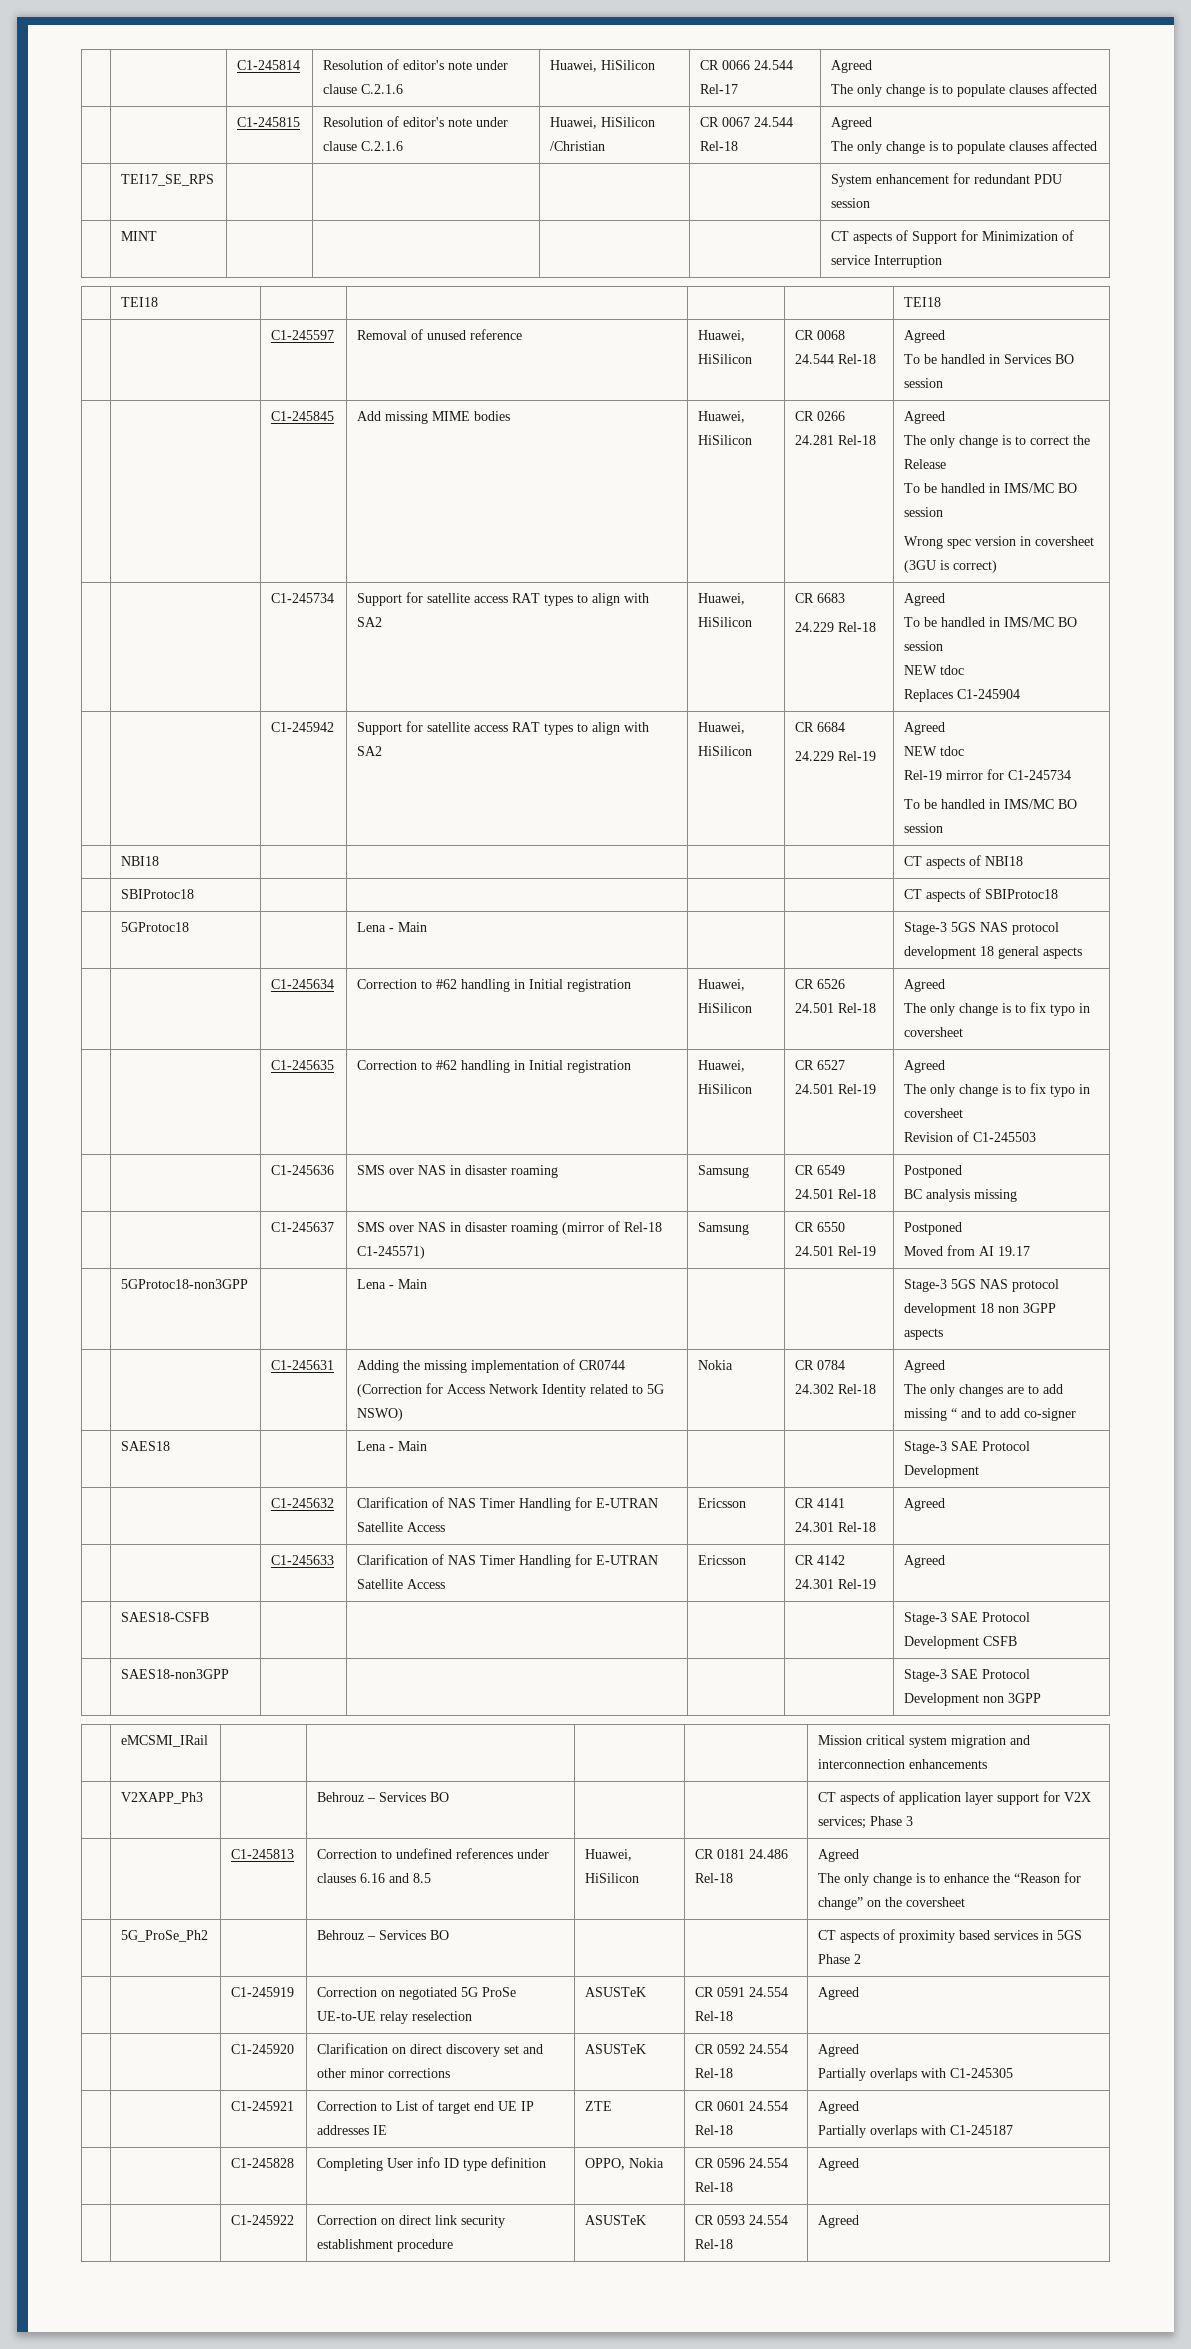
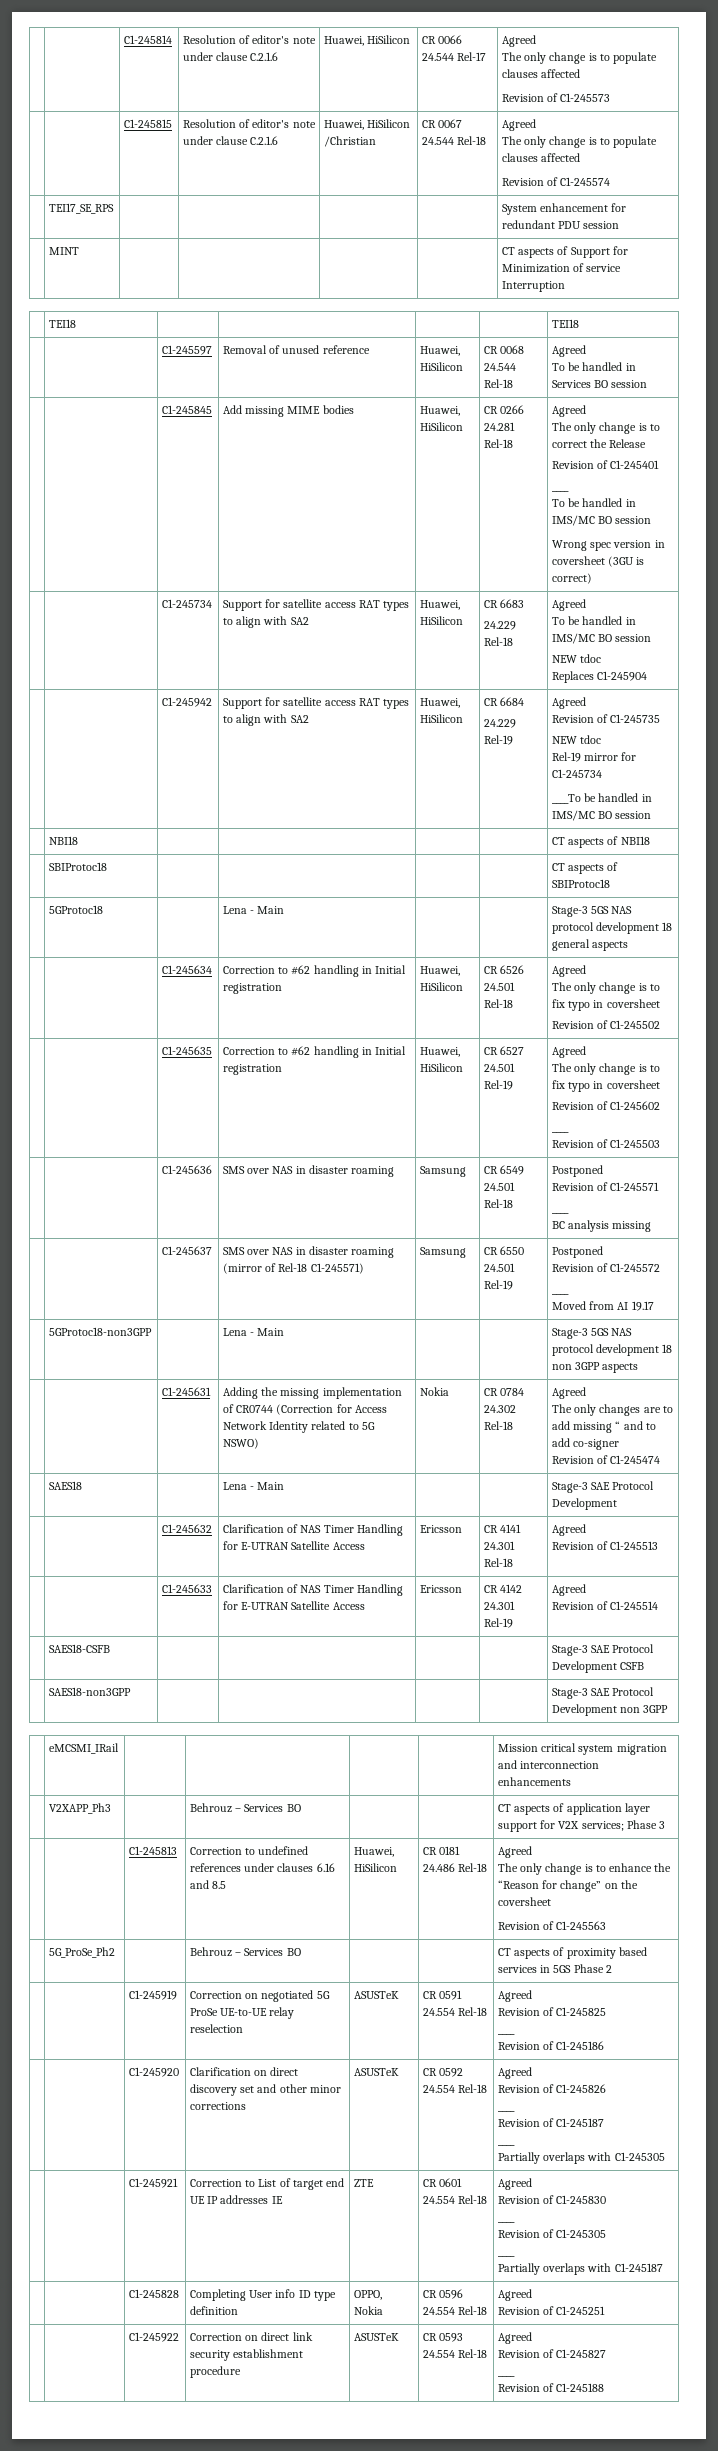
(1098, 88) none -> [501,93,611,102] // Revision of C1-245573
(1098, 145) none -> [501,177,611,186] // Revision of C1-245574
(947, 464) none -> [551,460,660,469] [551,490,569,492] // Revision of C1-245401 // ____
(946, 728) none -> [551,714,661,723] // Revision of C1-245735
[904,799,921,809] To -> [551,794,581,804] ____To
(964, 1032) none -> [551,1020,661,1029] // Revision of C1-245502
(964, 1113) none -> [551,1101,661,1110] [551,1131,569,1133] // Revision of C1-245602 // ____
(963, 1171) none -> [551,1182,660,1191] [551,1212,569,1214] // Revision of C1-245571 // ____
(963, 1228) none -> [551,1263,661,1272] [551,1293,569,1295] // Revision of C1-245572 // ____
(1077, 1414) none -> [551,1455,661,1464] // Revision of C1-245474
(946, 1504) none -> [551,1541,659,1550] // Revision of C1-245513
(946, 1561) none -> [551,1601,659,1610] // Revision of C1-245514
(966, 1902) none -> [497,1921,607,1930] // Revision of C1-245563
(860, 1993) none -> [497,2007,607,2016] [497,2033,515,2035] [497,2041,605,2050] // Revision of C1-245825 // ____ // Revision of C1-245186
(860, 2050) none -> [497,2084,607,2093] [497,2110,515,2112] [497,2118,605,2127] [497,2144,515,2146] // Revision of C1-245826 // ____ // Revision of C1-245187 // ____
(860, 2107) none -> [497,2195,607,2204] [497,2221,515,2223] [497,2229,607,2238] [497,2255,515,2257] // Revision of C1-245830 // ____ // Revision of C1-245305 // ____
(860, 2164) none -> [497,2306,606,2315] // Revision of C1-245251
(860, 2221) none -> [497,2349,607,2358] [497,2375,515,2377] [497,2383,605,2392] // Revision of C1-245827 // ____ // Revision of C1-245188

